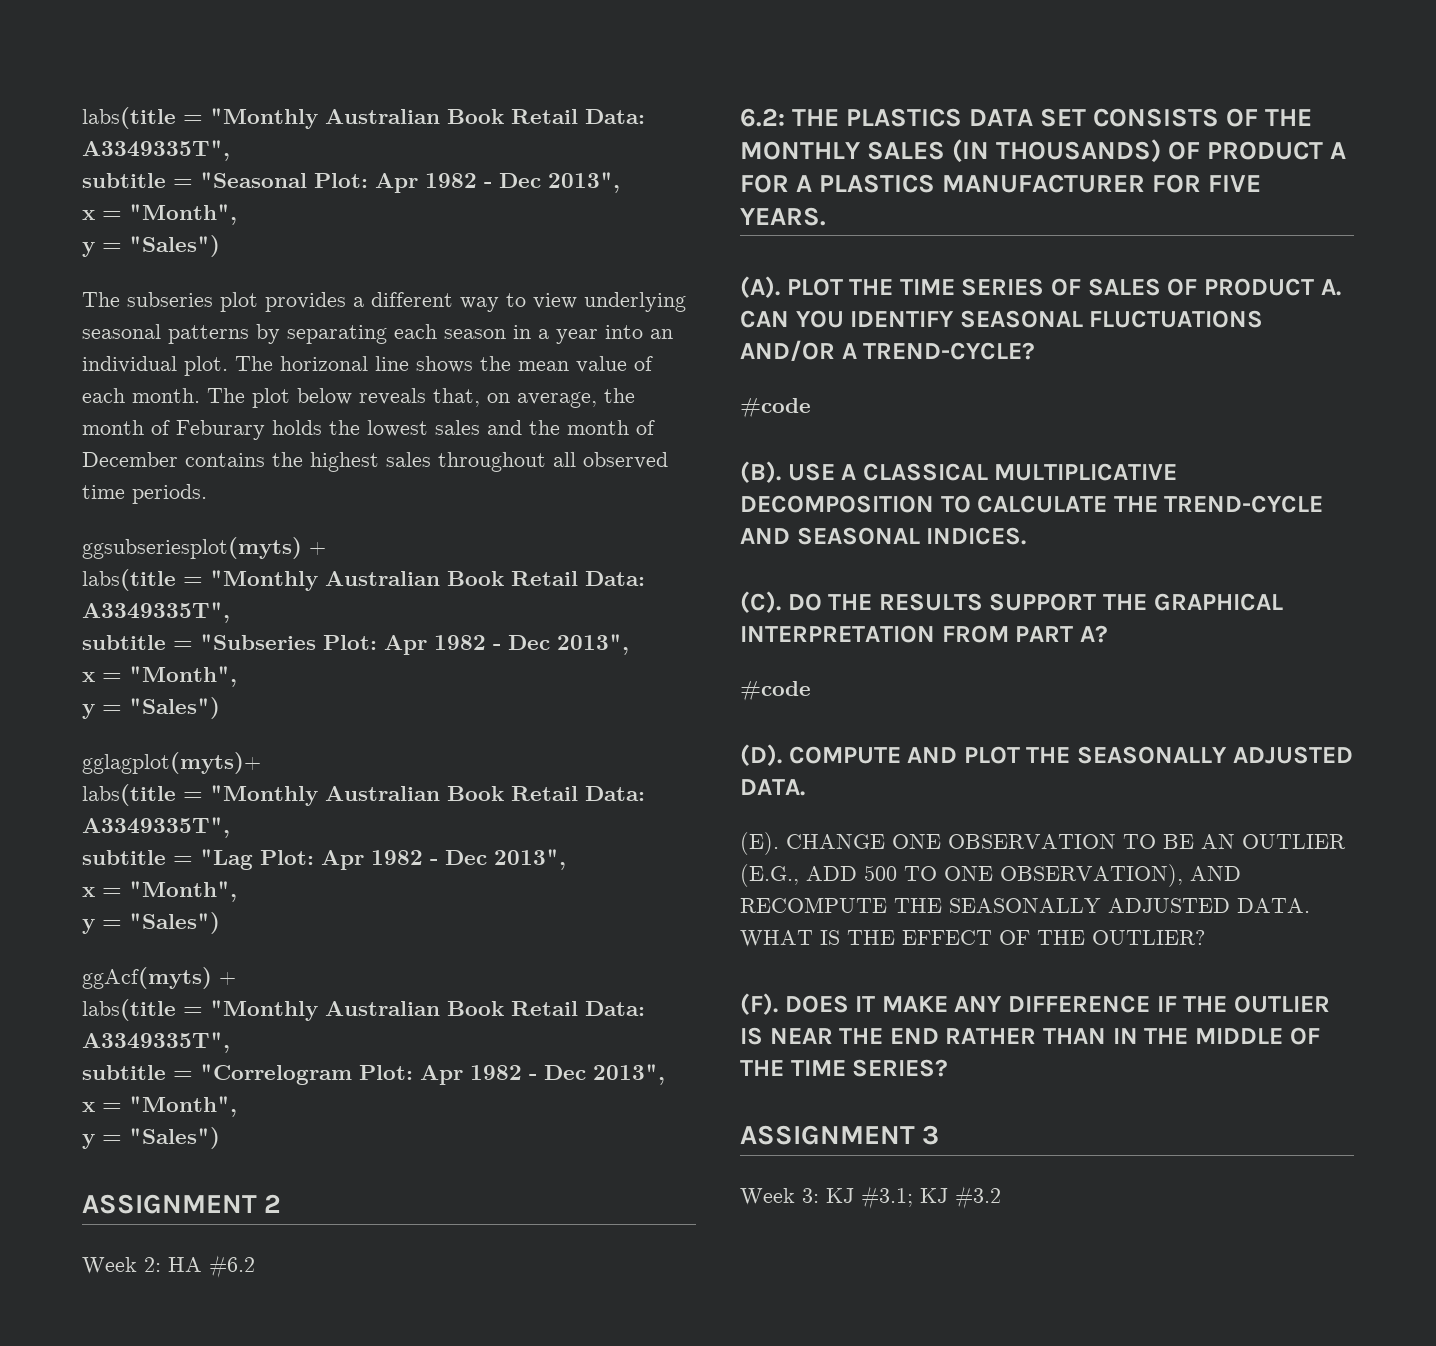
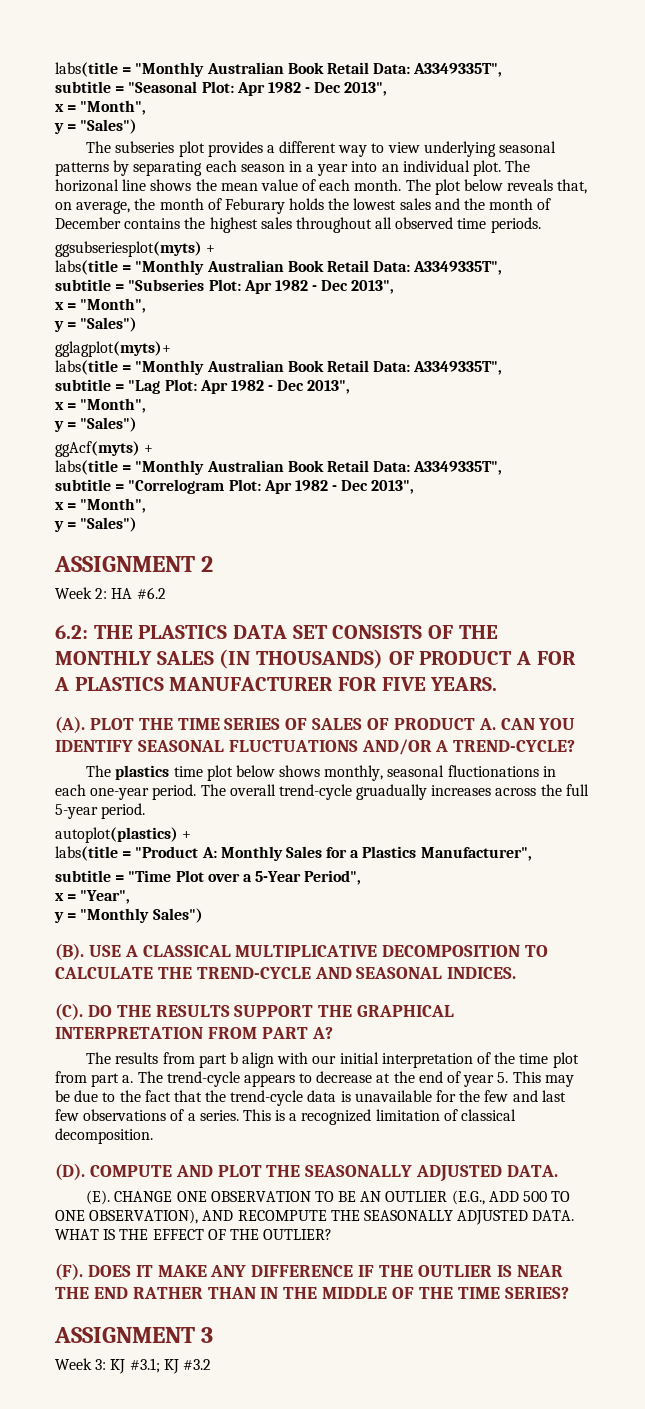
[740,398,811,418] #code -> [86,765,556,781] [55,784,589,800] [55,803,146,819] [55,827,192,843] [55,846,532,861] [55,870,362,885] [55,890,131,904] [54,908,203,923] The plastics time plot below shows monthly, seasonal fluctionations in each one-year period. The overall trend-cycle gruadually increases across the full 5-year period. // autoplot(plastics) + // labs(title = "Product A: Monthly Sales for a Plastics Manufacturer", // subtitle = "Time Plot over a 5-Year Period", // x = "Year", // y = "Monthly Sales")
[740,681,811,701] #code -> [86,1052,579,1068] [55,1071,574,1087] [55,1090,566,1106] [55,1109,517,1125] [55,1128,153,1144] The results from part b align with our initial interpretation of the time plot from part a. The trend-cycle appears to decrease at the end of year 5. This may be due to the fact that the trend-cycle data is unavailable for the few and last few observations of a series. This is a recognized limitation of classical decomposition.

